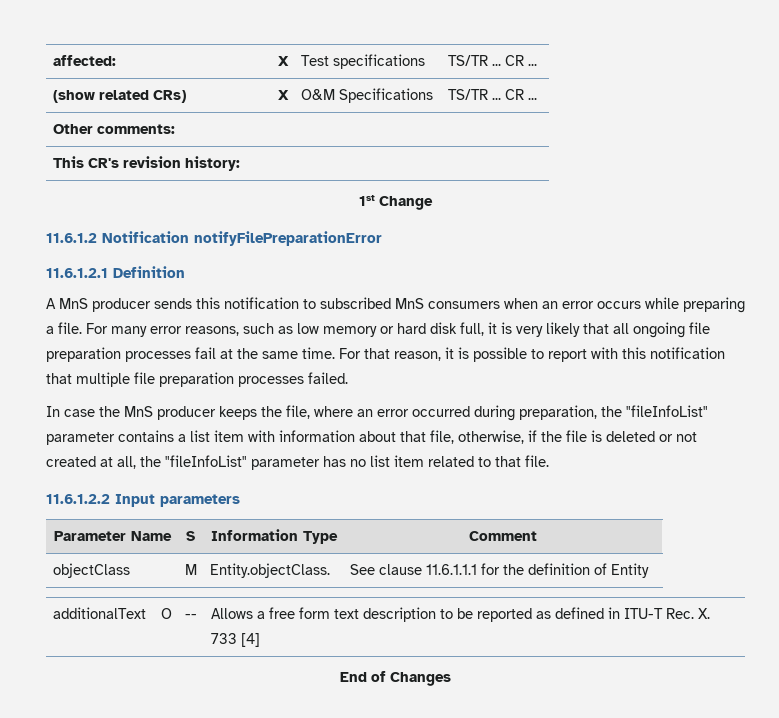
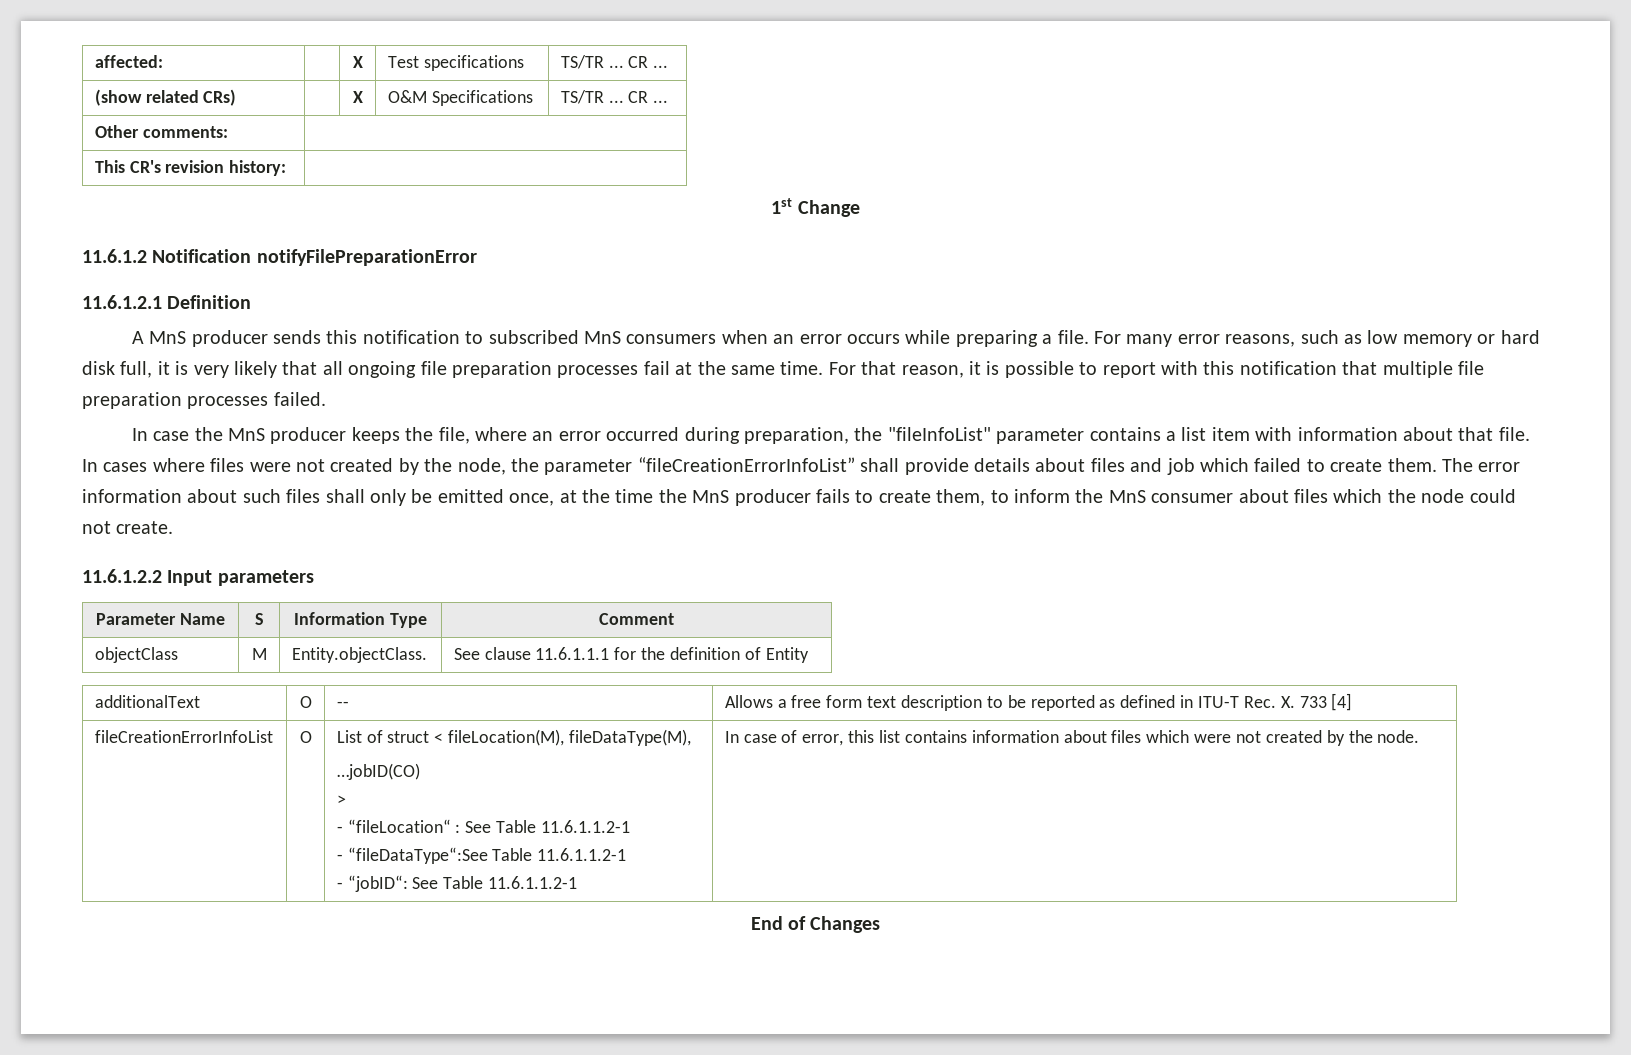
[430,430,697,444] [46,455,549,470] file, otherwise, if the file is deleted or not created at all, the "fileInfoList" parameter has no list item related to that file. -> [1498,427,1530,441] [82,457,1521,475] [82,489,1516,506] [82,521,174,534] file. In cases where files were not created by the node, the parameter “fileCreationErrorInfoList” shall provide details about files and job which failed to create them. The error information about such files shall only be emitted once, at the time the MnS producer fails to create them, to inform the MnS consumer about files which the node could not create.
(260, 640) none -> [94,730,273,743] [299,731,312,743] [336,729,691,746] [336,763,420,780] [336,795,346,805] [336,819,630,833] [336,847,627,864] [336,875,578,892] [724,730,1420,746] // fileCreationErrorInfoList | O | List of struct < fileLocation(M), fileDataType(M), // …jobID(CO) // > // - “fileLocation“ : See Table 11.6.1.1.2-1 // - “fileDataType“:See Table 11.6.1.1.2-1 // - “jobID“: See Table 11.6.1.1.2-1 | In case of error, this list contains information about files which were not created by the node.

